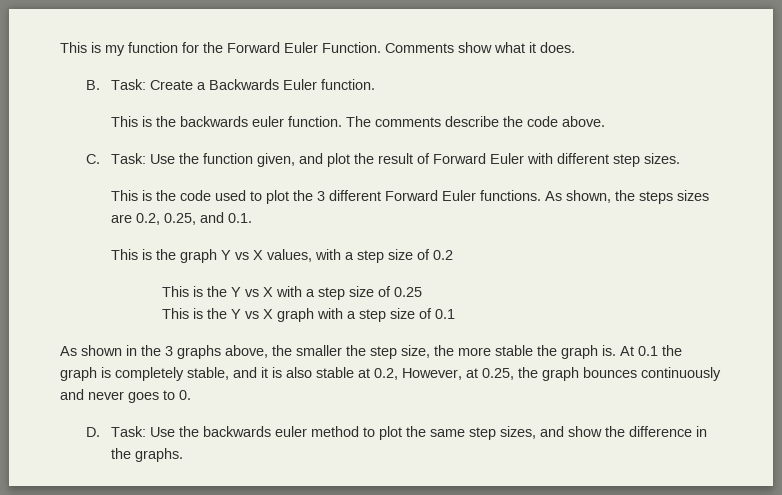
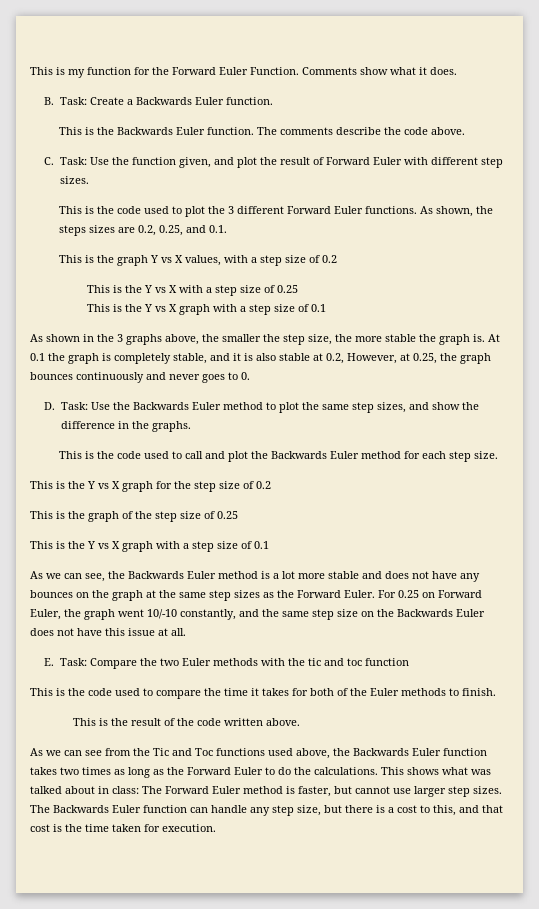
[180,116,285,127] backwards euler -> [116,127,205,135] Backwards Euler
[203,426,308,437] backwards euler -> [132,402,221,410] Backwards Euler
(184, 455) none -> [58,451,498,462] [30,481,271,492] [30,511,238,522] [30,541,269,552] [30,571,480,582] [30,590,482,601] [30,609,485,620] [30,628,186,636] [44,658,409,669] [30,688,496,699] [72,718,300,726] [30,748,487,759] [30,767,491,778] [30,786,502,797] [30,805,503,816] [30,824,216,832] // This is the code used to call and plot the Backwards Euler method for each step size. // This is the Y vs X graph for the step size of 0.2 // This is the graph of the step size of 0.25 // This is the Y vs X graph with a step size of 0.1 // As we can see, the Backwards Euler method is a lot more stable and does not have any bounces on the graph at the same step sizes as the Forward Euler. For 0.25 on Forward Euler, the graph went 10/-10 constantly, and the same step size on the Backwards Euler does not have this issue at all. // E. Task: Compare the two Euler methods with the tic and toc function // This is the code used to compare the time it takes for both of the Euler methods to finish. // This is the result of the code written above. // As we can see from the Tic and Toc functions used above, the Backwards Euler function takes two times as long as the Forward Euler to do the calculations. This shows what was talked about in class: The Forward Euler method is faster, but cannot use larger step sizes. The Backwards Euler function can handle any step size, but there is a cost to this, and that cost is the time taken for execution.

